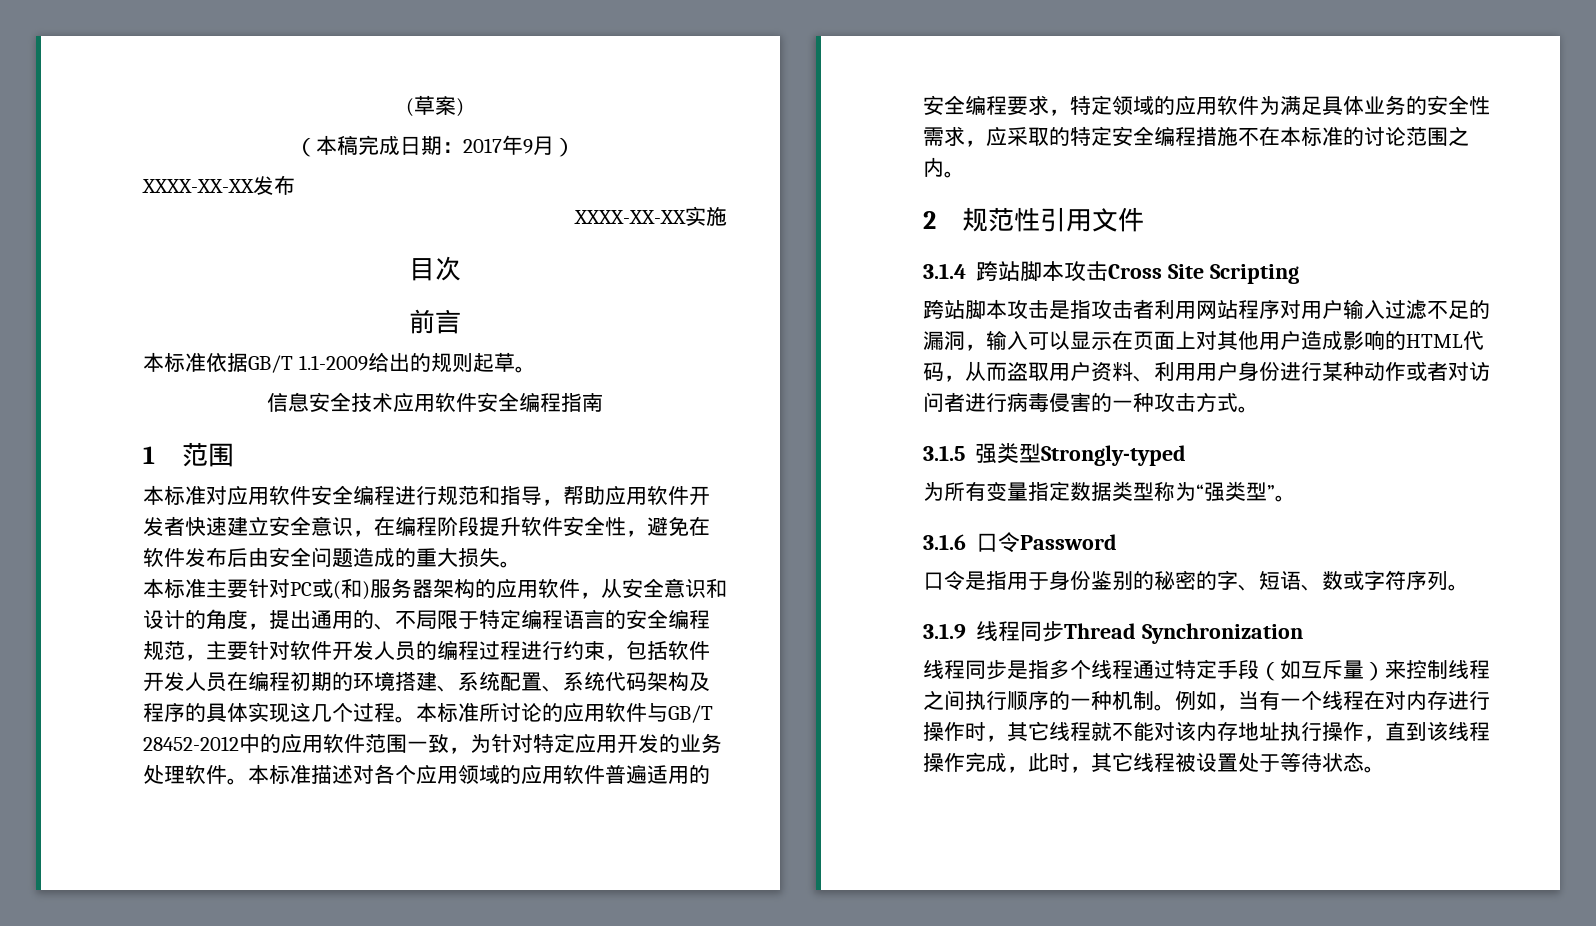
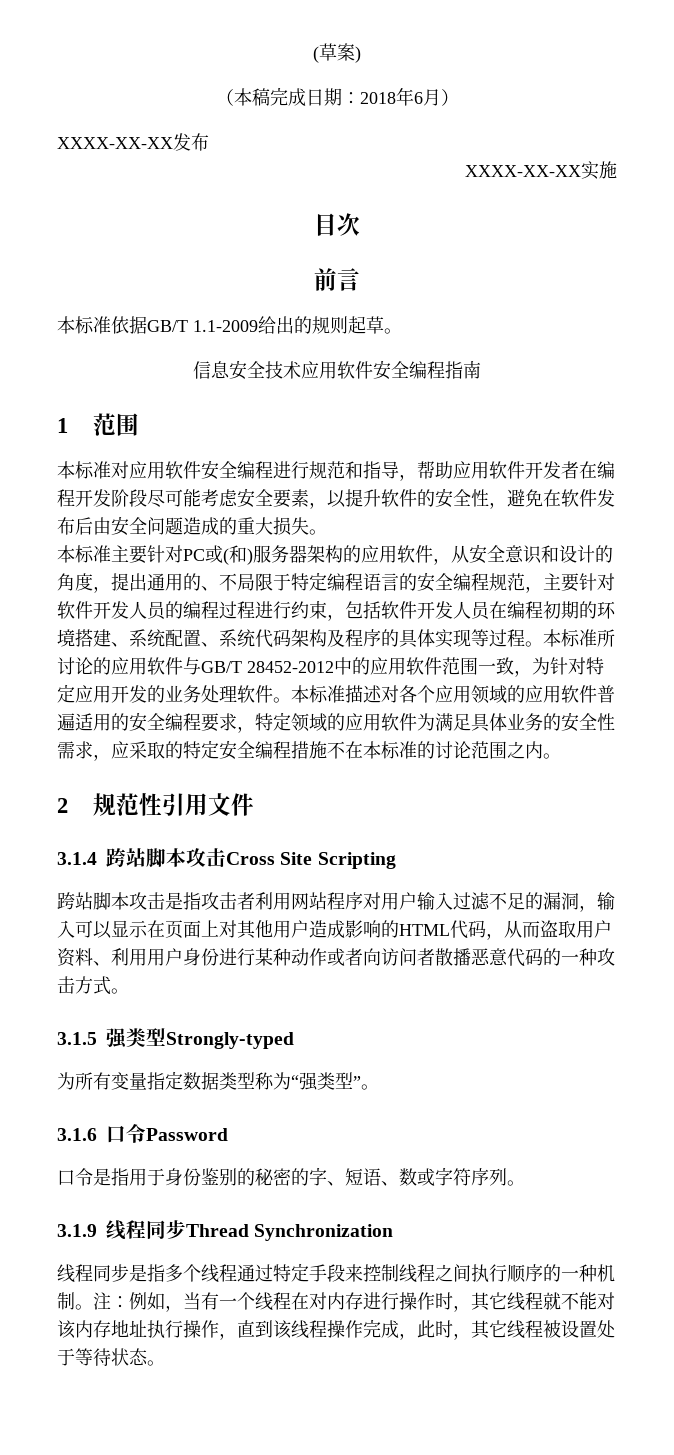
[463,135,533,155] 2017年9 -> [359,87,423,106] 2018年6
[185,516,479,537] 快速建立安全意识，在编程阶段 -> [579,461,615,479] [57,488,346,509] 在编程开发阶段尽可能考虑安全要素，以
(563, 526) none -> [417,489,435,507] 的
[290,702,353,722] 这几个 -> [471,629,489,647] 等
[1448,362,1490,381] [923,392,1091,412] 对访问者进行病毒侵害 -> [363,948,543,967] 向访问者散播恶意代码
[1259,660,1385,681] （如互斥量） -> (345, 1273) none
(1175, 707) none -> [93,1292,129,1310] 注：

